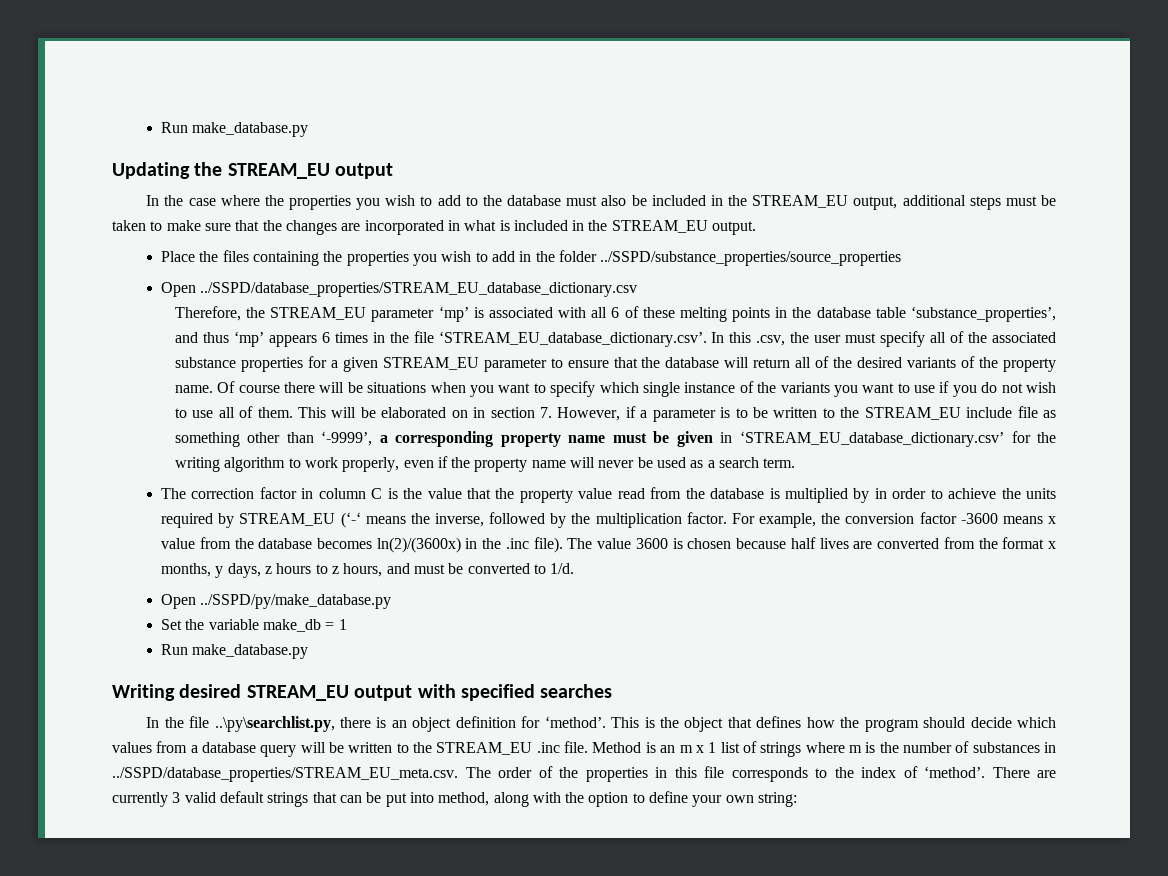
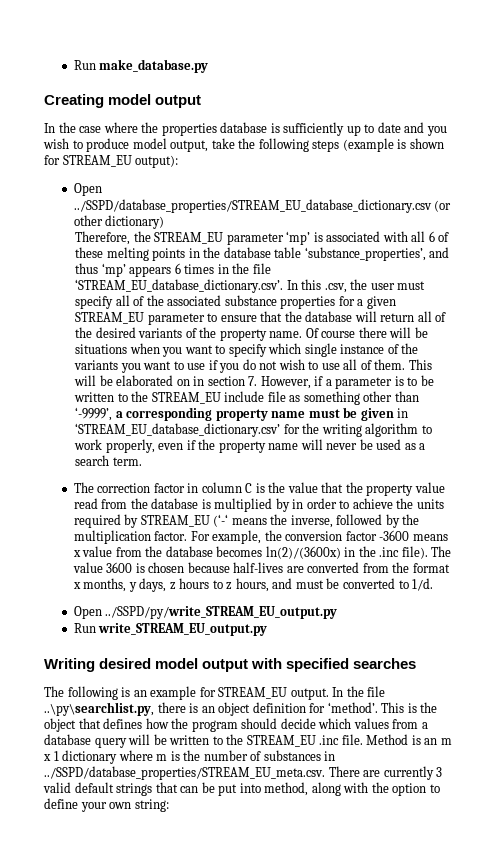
[161,122,309,137] [112,162,330,179] Run make_database.py // Updating the STREAM_EU -> [73,59,209,73] [44,94,152,108] Run make_database.py // Creating model
[356,195,1056,210] [112,220,757,235] [161,250,902,266] you wish to add to the database must also be included in the STREAM_EU output, additional steps must be taken to make sure that the changes are incorporated in what is included in the STREAM_EU output. // Place the files containing the properties you wish to add in the folder ../SSPD/substance_properties/source_properties -> [220,122,447,136] [43,138,444,152] [44,155,179,168] database is sufficiently up to date and you wish to produce model output, take the following steps (example is shown for STREAM_EU output):
(638, 289) none -> [434,200,452,212] [73,215,165,229] (or other dictionary)
[790,537,849,549] half lives -> [233,562,284,573] half-lives
[200,594,392,609] [161,619,347,632] [161,644,309,659] ../SSPD/py/make_database.py // Set the variable make_db = 1 // Run make_database.py -> [105,606,338,619] [73,623,268,636] ../SSPD/py/write_STREAM_EU_output.py // Run write_STREAM_EU_output.py
[246,685,349,701] STREAM_EU -> [155,658,199,669] model
(613, 691) none -> [44,686,329,700] The following is an example for STREAM_EU output.
[720,741,802,757] list of strings -> [62,750,118,764] dictionary
[465,766,985,782] The order of the properties in this file corresponds to the index of ‘method’. -> (325, 773) none

